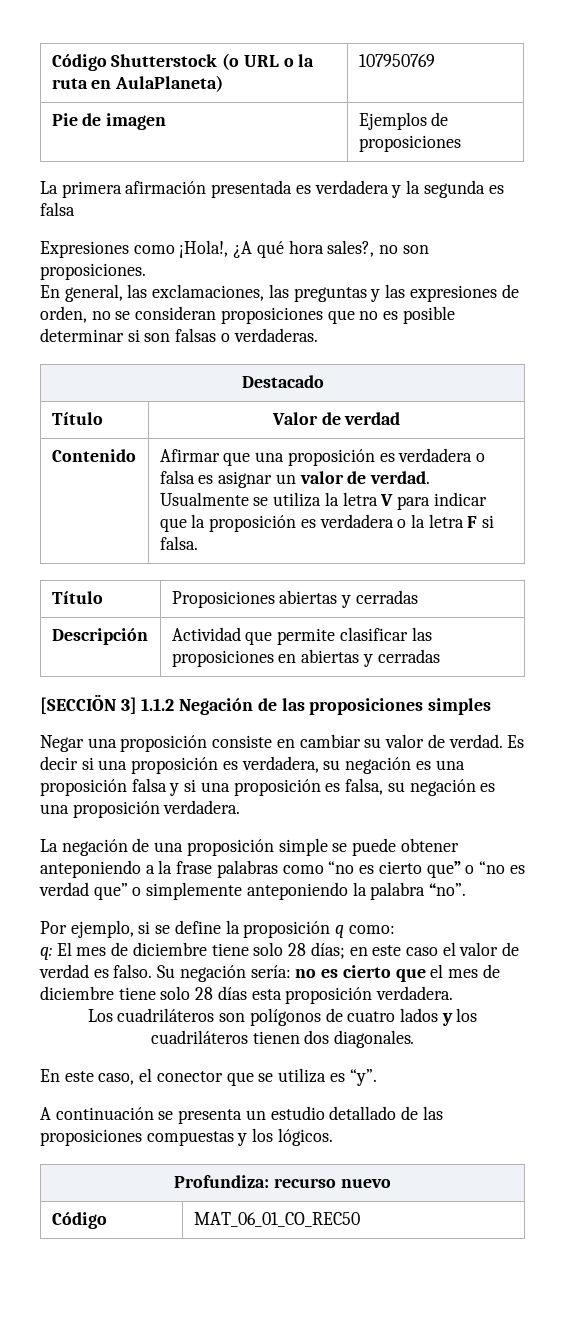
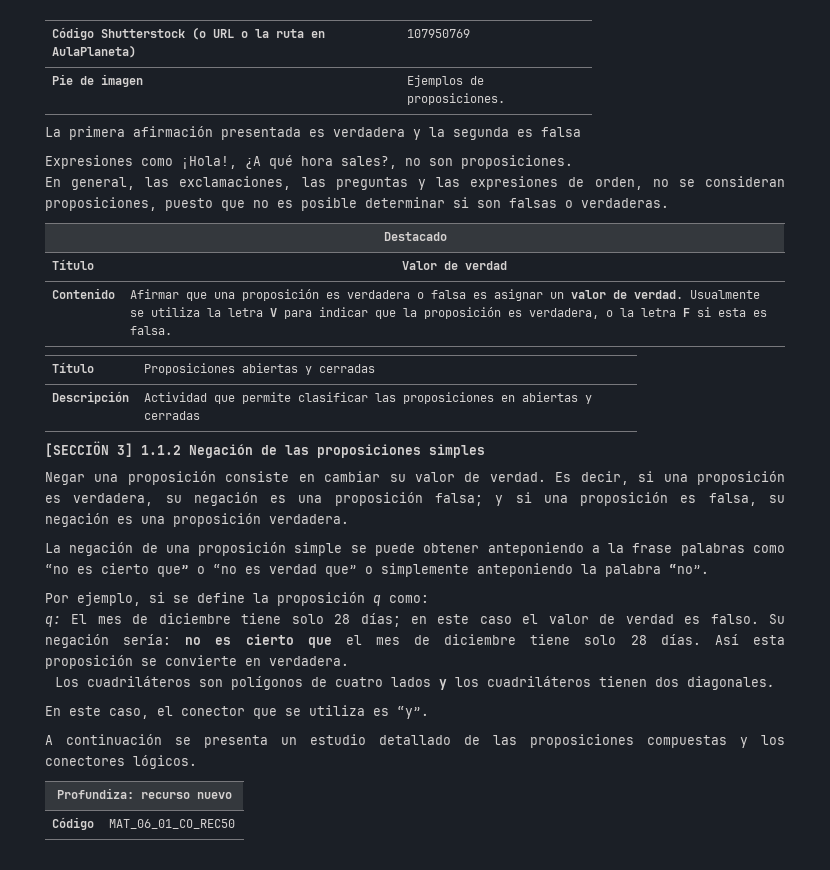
[358,135,461,152] proposiciones -> [407,93,506,105] proposiciones.
[220,307,323,324] proposiciones -> [45,197,213,211] proposiciones, puesto
[319,514,394,528] verdadera -> [529,308,600,319] verdadera,
(495, 521) none -> [718,308,768,317] esta es
[40,756,78,770] decir -> [580,471,629,485] decir,
[131,778,167,792] falsa -> [434,493,483,506] falsa;
[217,986,373,1004] días esta proposición -> [660,634,785,645] [45,655,261,669] días. Así esta proposición se convierte en
(274, 1135) none -> [45,756,125,766] conectores

